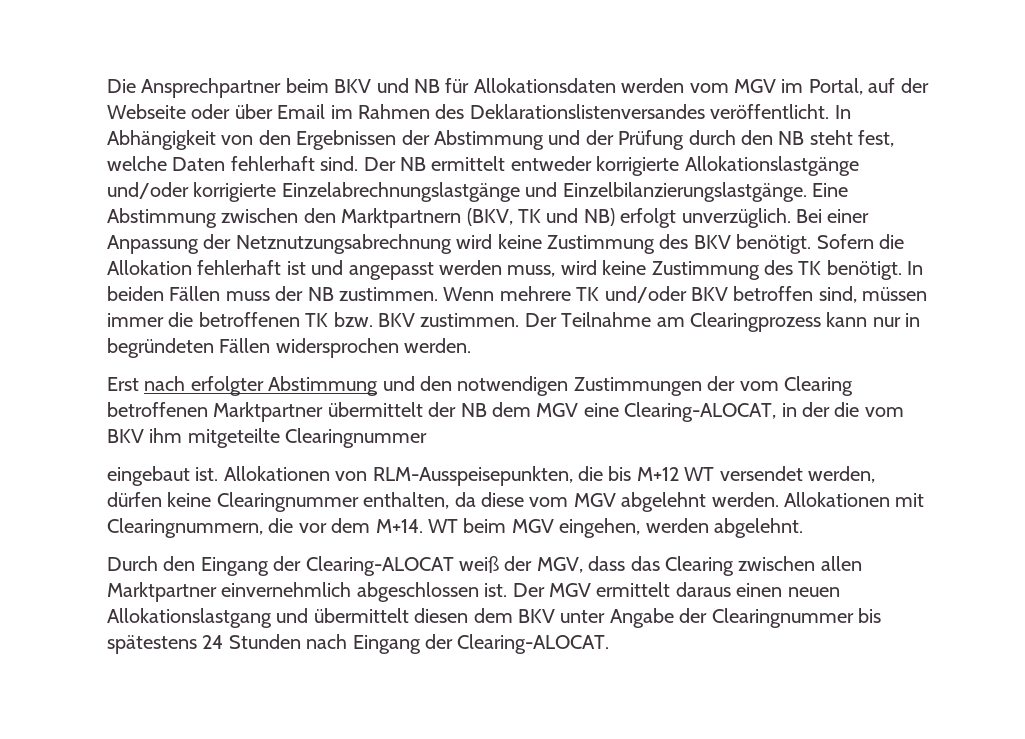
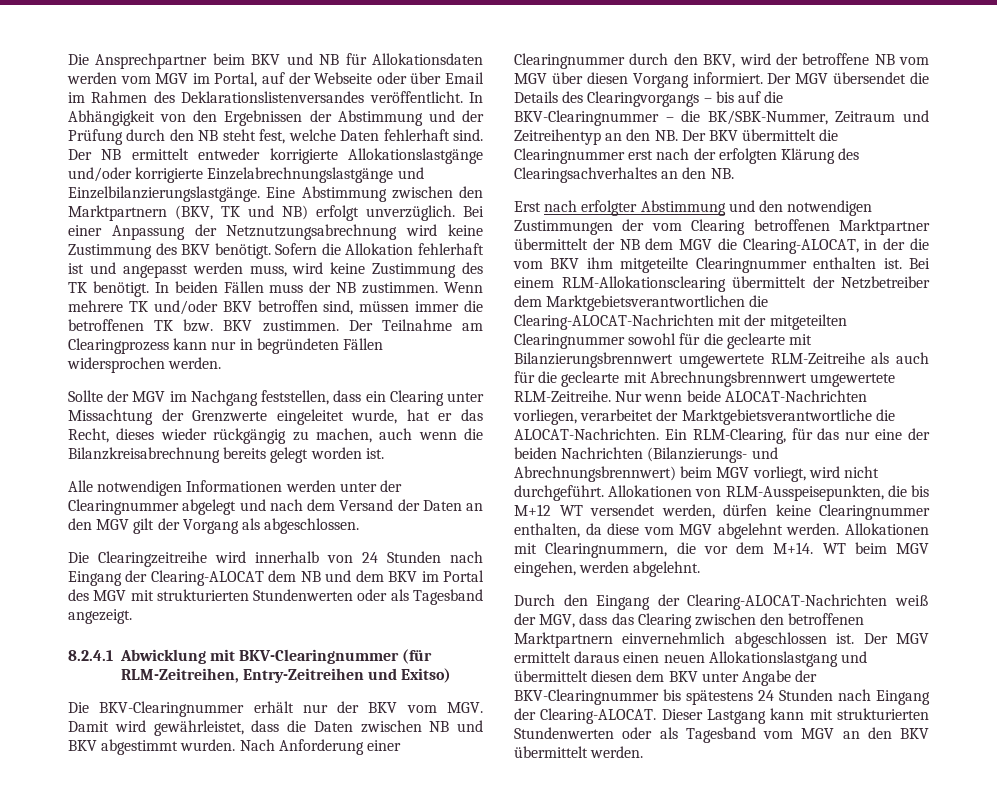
(472, 345) none -> [68,390,484,406] [68,409,483,425] [68,428,483,444] [68,447,384,463] [68,480,402,496] [68,499,483,515] [68,518,360,534] [68,551,483,567] [68,570,485,586] [68,589,483,605] [68,609,132,624] [68,649,433,664] [120,668,452,683] [68,701,483,717] [68,720,483,736] [68,739,401,755] [514,53,929,69] [514,72,929,88] [514,91,784,107] [514,110,929,126] [514,129,839,145] [514,148,860,164] [514,167,734,183] // Sollte der MGV im Nachgang feststellen, dass ein Clearing unter Missachtung der Grenzwerte eingeleitet wurde, hat er das Recht, dieses wieder rückgängig zu machen, auch wenn die Bilanzkreisabrechnung bereits gelegt worden ist. // Alle notwendigen Informationen werden unter der Clearingnummer abgelegt und nach dem Versand der Daten an den MGV gilt der Vorgang als abgeschlossen. // Die Clearingzeitreihe wird innerhalb von 24 Stunden nach Eingang der Clearing-ALOCAT dem NB und dem BKV im Portal des MGV mit strukturierten Stundenwerten oder als Tagesband angezeigt. // 8.2.4.1 Abwicklung mit BKV-Clearingnummer (für RLM-Zeitreihen, Entry-Zeitreihen und Exitso) // Die BKV-Clearingnummer erhält nur der BKV vom MGV. Damit wird gewährleistet, dass die Daten zwischen NB und BKV abgestimmt wurden. Nach Anforderung einer Clearingnummer durch den BKV, wird der betroffene NB vom MGV über diesen Vorgang informiert. Der MGV übersendet die Details des Clearingvorgangs – bis auf die BKV-Clearingnummer – die BK/SBK-Nummer, Zeitraum und Zeitreihentyp an den NB. Der BKV übermittelt die Clearingnummer erst nach der erfolgten Klärung des Clearingsachverhaltes an den NB.
[583,403,619,417] eine -> [717,238,737,250] die
[107,466,219,486] // eingebaut ist. -> [813,257,930,269] [514,276,930,292] [514,295,769,311] [514,314,847,330] [514,333,812,349] [514,352,929,368] [514,371,895,387] [514,390,867,402] [513,409,895,425] [514,428,930,444] [514,447,778,463] [514,466,879,482] [514,485,604,501] enthalten ist. Bei einem RLM-Allokationsclearing übermittelt der Netzbetreiber dem Marktgebietsverantwortlichen die Clearing-ALOCAT-Nachrichten mit der mitgeteilten Clearingnummer sowohl für die geclearte mit Bilanzierungsbrennwert umgewertete RLM-Zeitreihe als auch für die geclearte mit Abrechnungsbrennwert umgewertete RLM-Zeitreihe. Nur wenn beide ALOCAT-Nachrichten vorliegen, verarbeitet der Marktgebietsverantwortliche die ALOCAT-Nachrichten. Ein RLM-Clearing, für das nur eine der beiden Nachrichten (Bilanzierungs- und Abrechnungsbrennwert) beim MGV vorliegt, wird nicht durchgeführt.
[305,556,454,576] Clearing-ALOCAT -> [687,594,888,610] Clearing-ALOCAT-Nachrichten
[820,556,862,571] [107,582,217,602] allen Marktpartner -> [760,613,865,625] [514,632,613,648] den betroffenen Marktpartnern
[711,608,854,628] Clearingnummer -> [514,689,659,705] BKV-Clearingnummer
(610, 644) none -> [661,708,929,724] [514,727,929,743] [514,746,644,758] Dieser Lastgang kann mit strukturierten Stundenwerten oder als Tagesband vom MGV an den BKV übermittelt werden.

